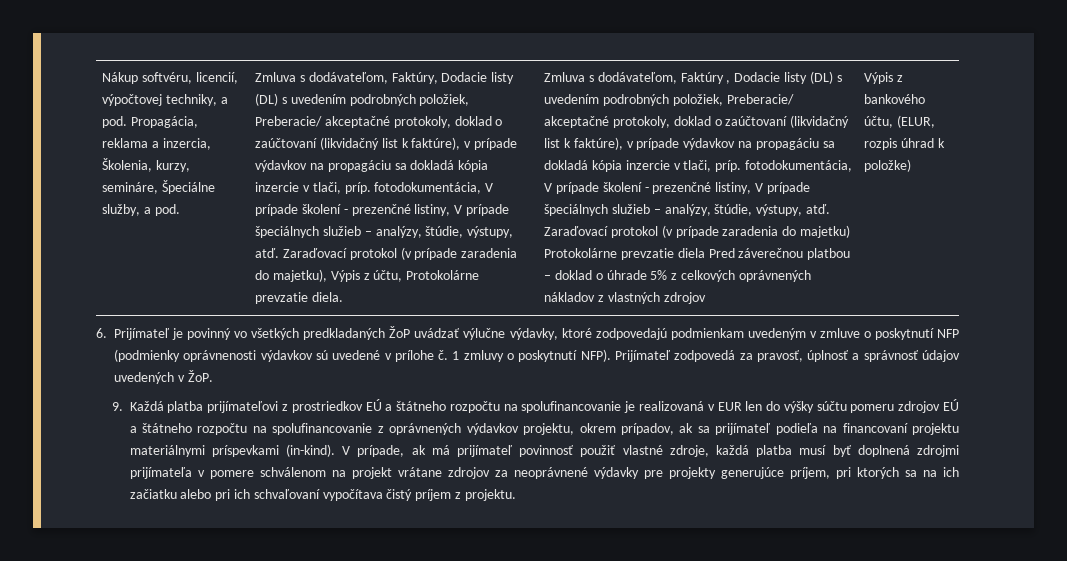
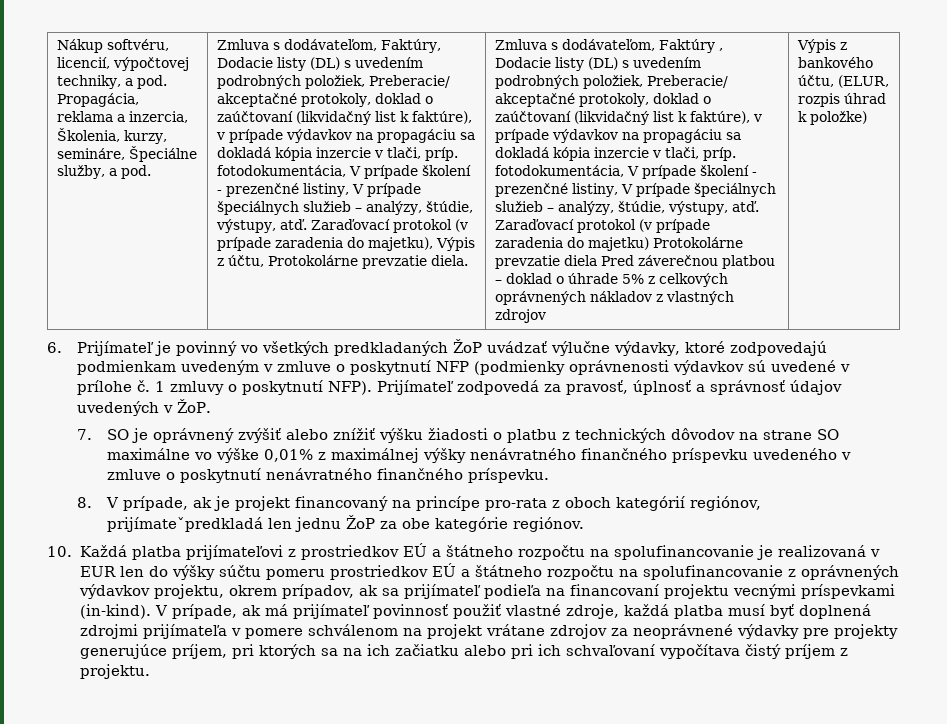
[111,402,123,411] 9. -> [76,428,839,443] [106,448,851,463] [106,468,549,483] [76,496,762,511] [106,515,585,532] [47,546,72,557] 7. SO je oprávnený zvýšiť alebo znížiť výšku žiadosti o platbu z technických dôvodov na strane SO maximálne vo výške 0,01% z maximálnej výšky nenávratného finančného príspevku uvedeného v zmluve o poskytnutí nenávratného finančného príspevku. // 8. V prípade, ak je projekt financovaný na princípe pro-rata z oboch kategórií regiónov, prijímateˇpredkladá len jednu ŽoP za obe kategórie regiónov. // 10.
[898,401,941,413] zdrojov -> [329,565,428,580] prostriedkov
[129,445,205,457] materiálnymi -> [733,584,797,599] vecnými

